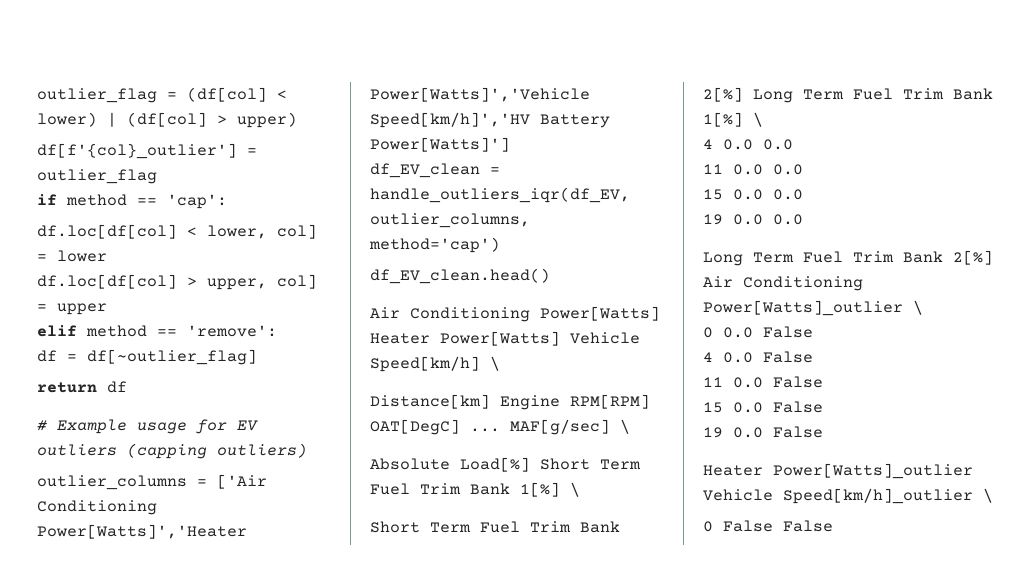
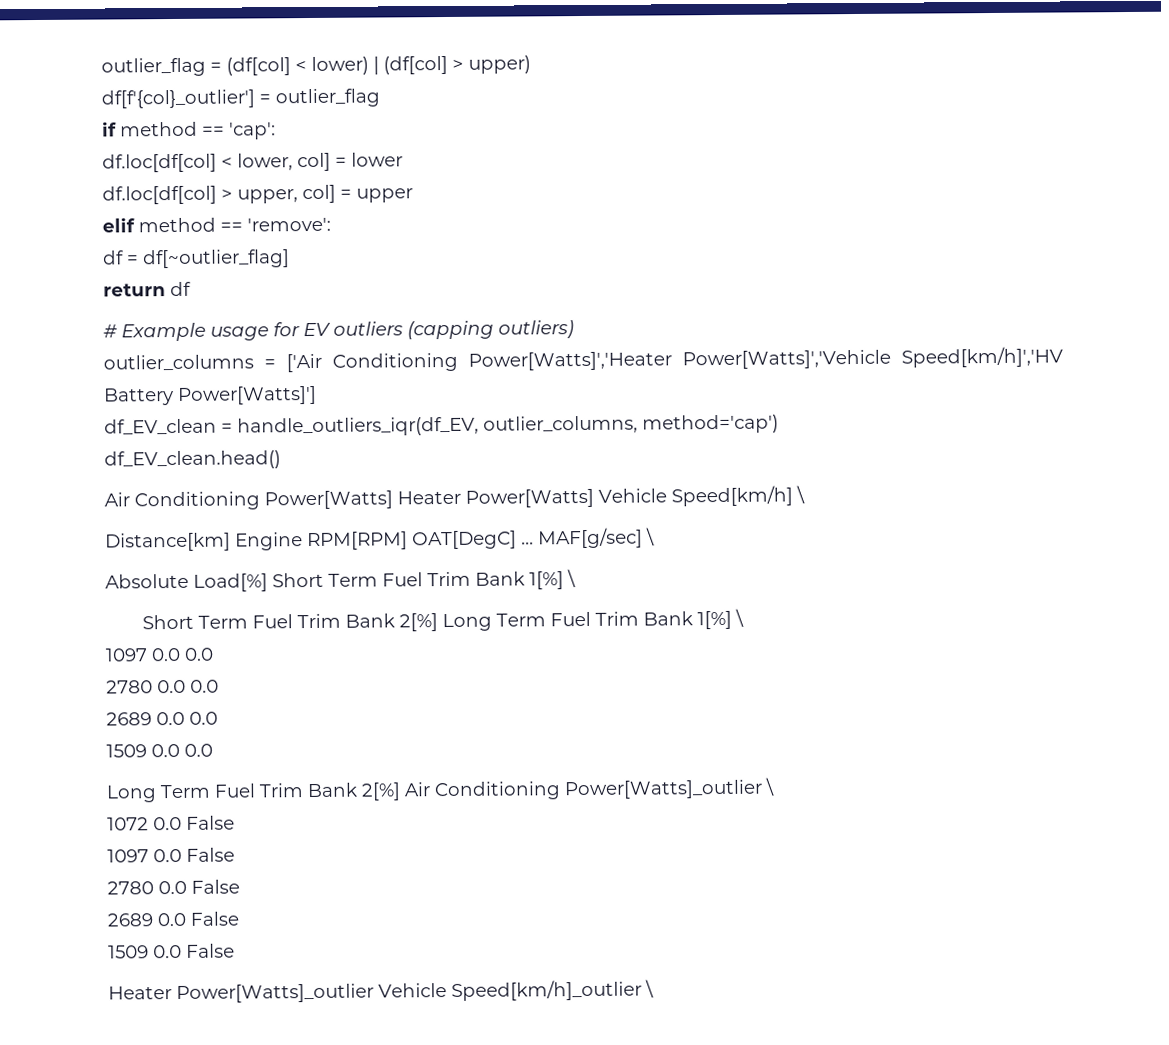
[703,139,793,150] [703,164,803,175] [703,189,803,200] [703,214,723,225] 4 0.0 0.0 // 11 0.0 0.0 // 15 0.0 0.0 // 19 -> [105,647,214,662] [106,679,219,694] [106,711,218,726] [106,744,147,758] 1097 0.0 0.0 // 2780 0.0 0.0 // 2689 0.0 0.0 // 1509
[703,326,813,338] [703,351,813,363] [703,376,823,388] [703,401,823,413] [703,427,723,438] 0 0.0 False // 4 0.0 False // 11 0.0 False // 15 0.0 False // 19 -> [107,815,235,831] [107,847,235,863] [107,879,240,895] [107,911,239,927] [108,945,149,959] 1072 0.0 False // 1097 0.0 False // 2780 0.0 False // 2689 0.0 False // 1509
[703,520,833,532] // 0 False False -> (654, 988) none

